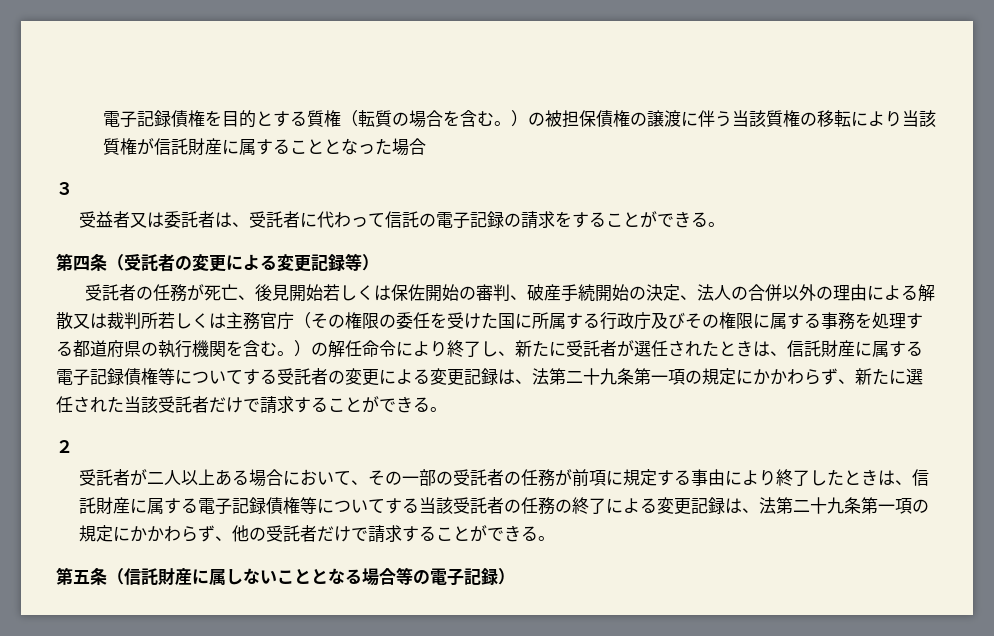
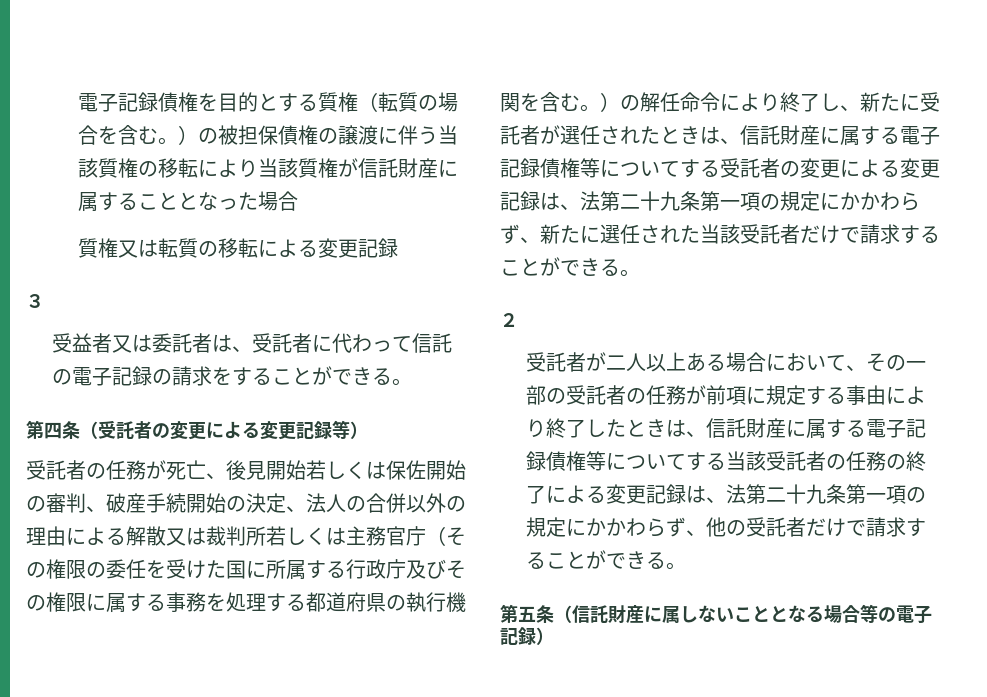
(426, 146) none -> [77,238,398,258] // 質権又は転質の移転による変更記録

